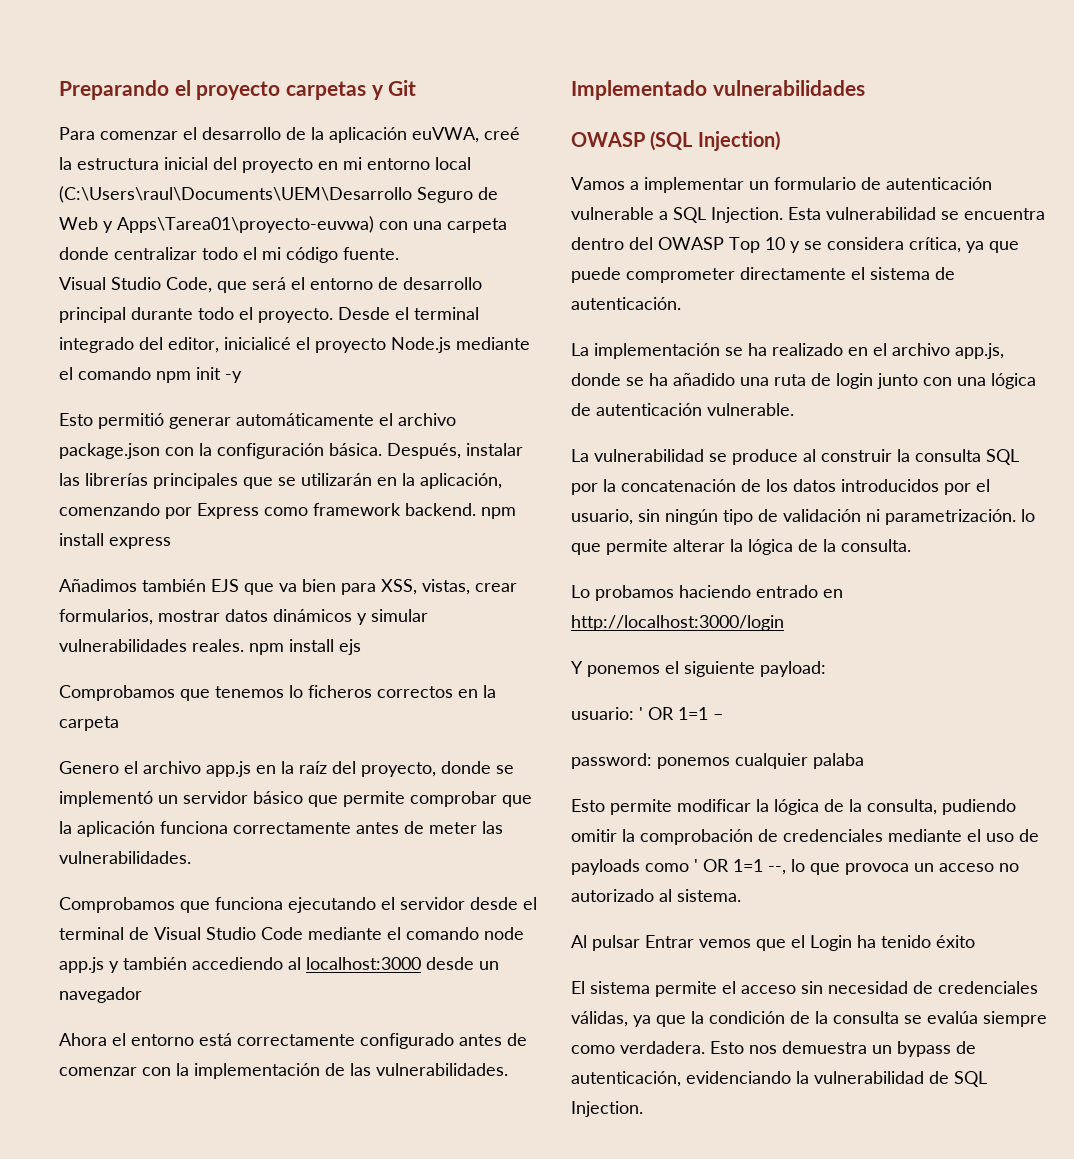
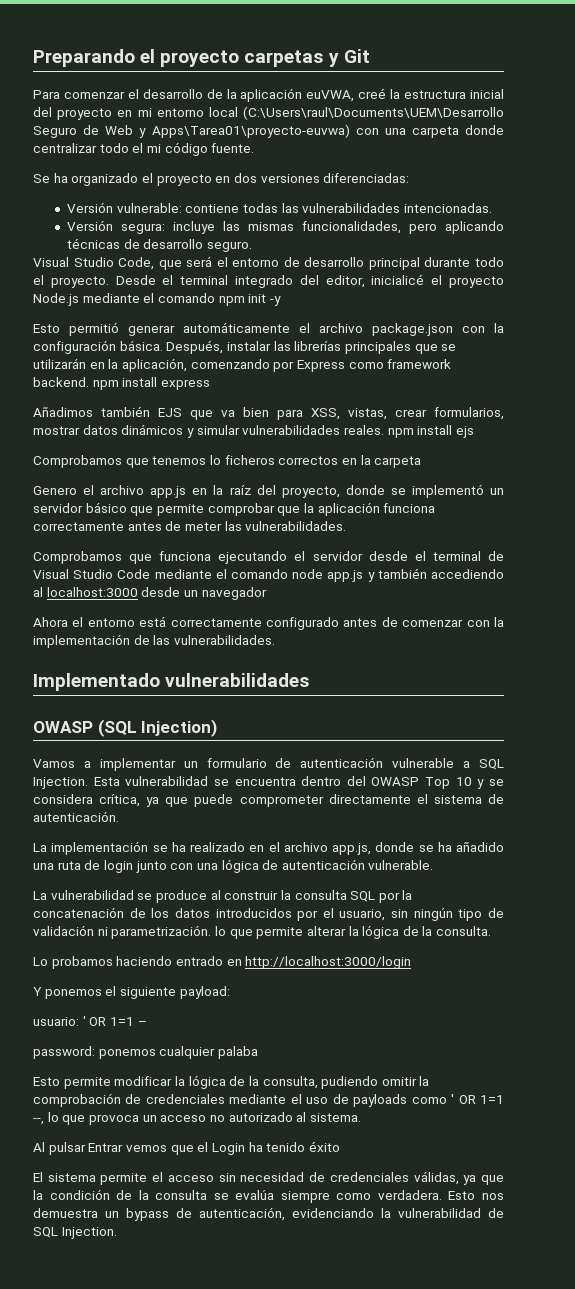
(399, 253) none -> [33,173,410,186] [67,202,493,213] [67,220,504,234] [67,238,253,252] // Se ha organizado el proyecto en dos versiones diferenciadas: // Versión vulnerable: contiene todas las vulnerabilidades intencionadas. // Versión segura: incluye las mismas funcionalidades, pero aplicando técnicas de desarrollo seguro.

